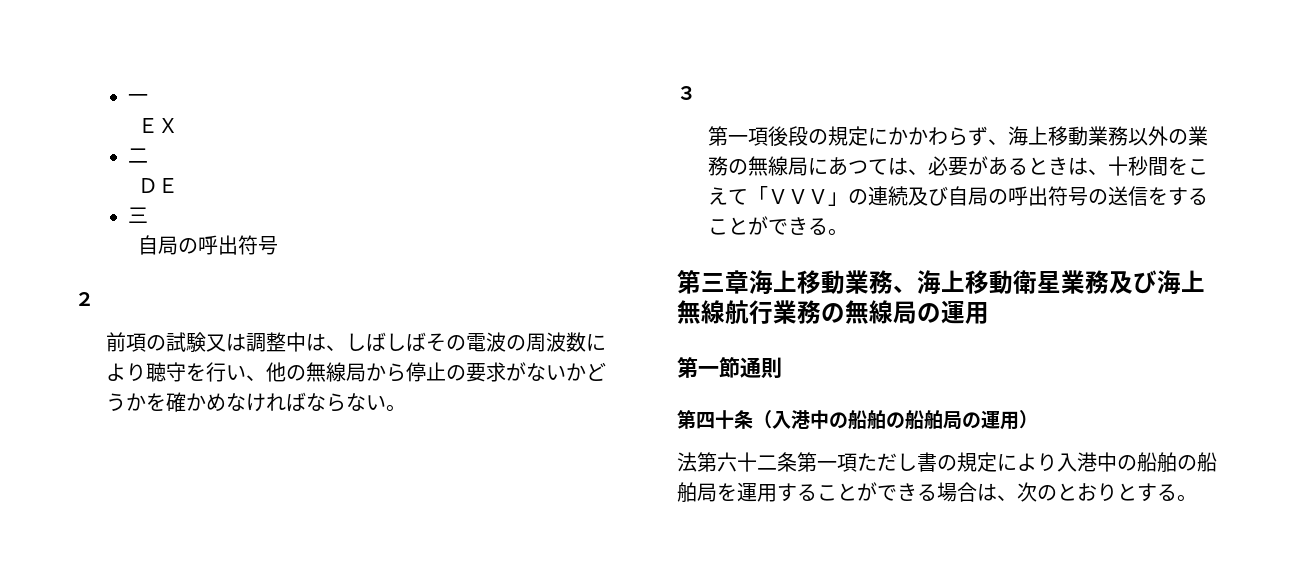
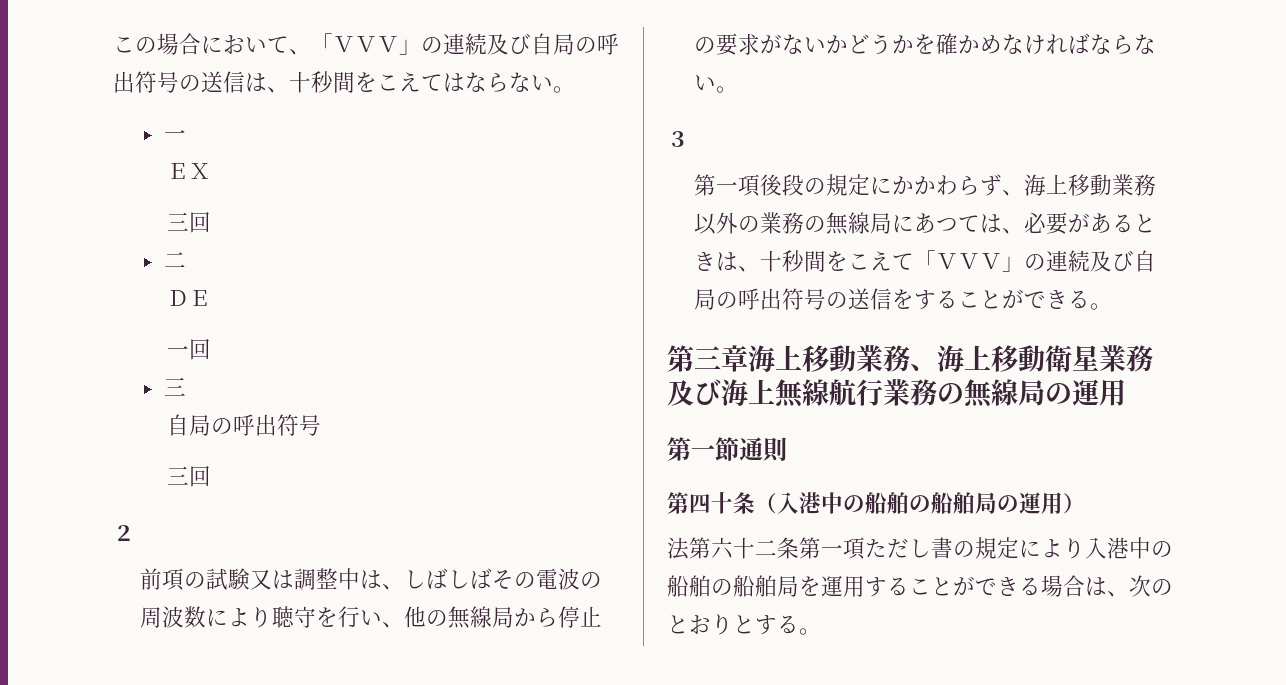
(128, 98) none -> [113,33,619,55] [113,71,575,93] この場合において、「ＶＶＶ」の連続及び自局の呼出符号の送信は、十秒間をこえてはならない。 //
(178, 125) none -> [167,212,212,233] // 三回
(178, 185) none -> [167,339,212,360] // 一回
(278, 245) none -> [167,466,212,487] // 三回

